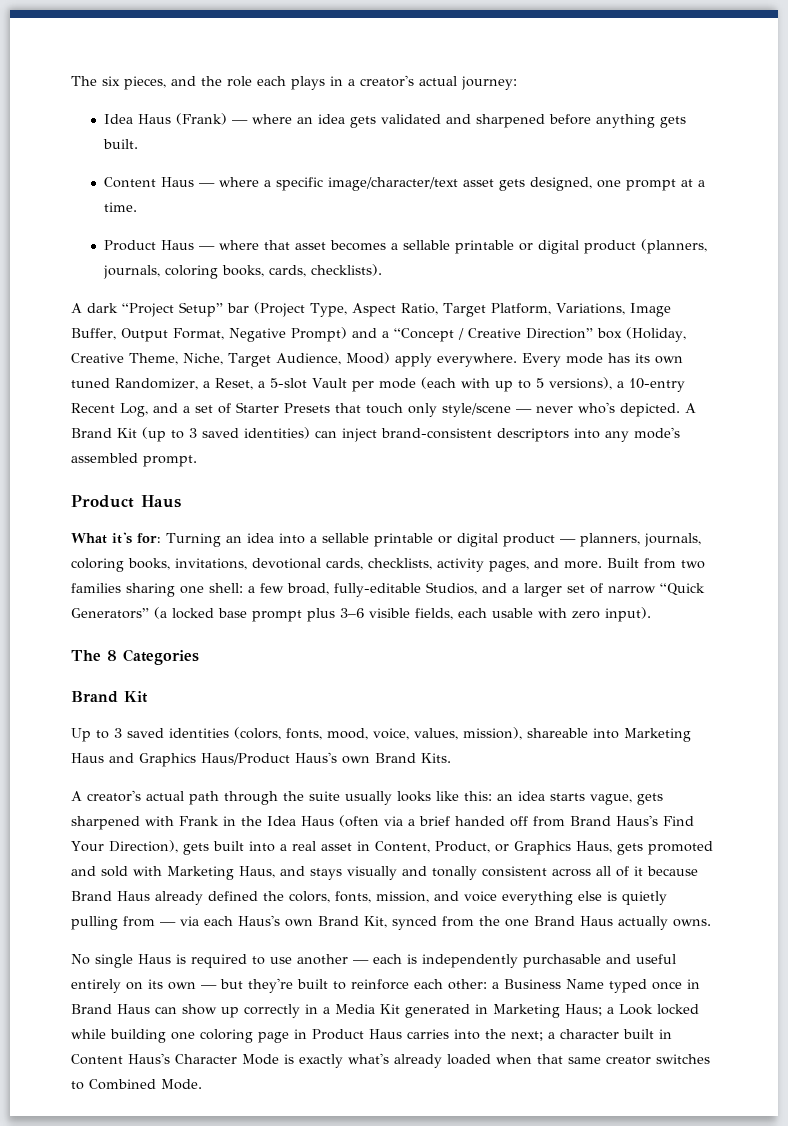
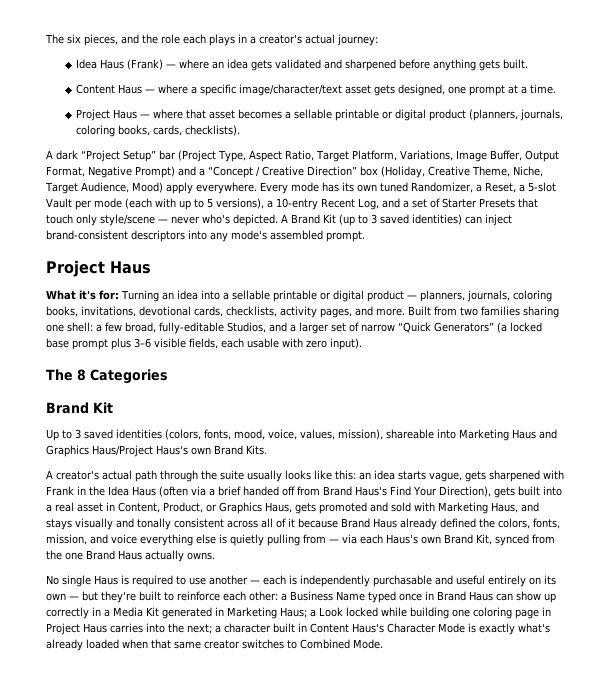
[104,240,157,251] Product -> [75,109,110,121] Project
[71,495,134,508] Product -> [46,260,105,277] Project
[201,753,290,765] Haus/Product -> [92,445,153,457] Haus/Project
[312,1029,364,1040] Product -> [46,623,80,635] Project

